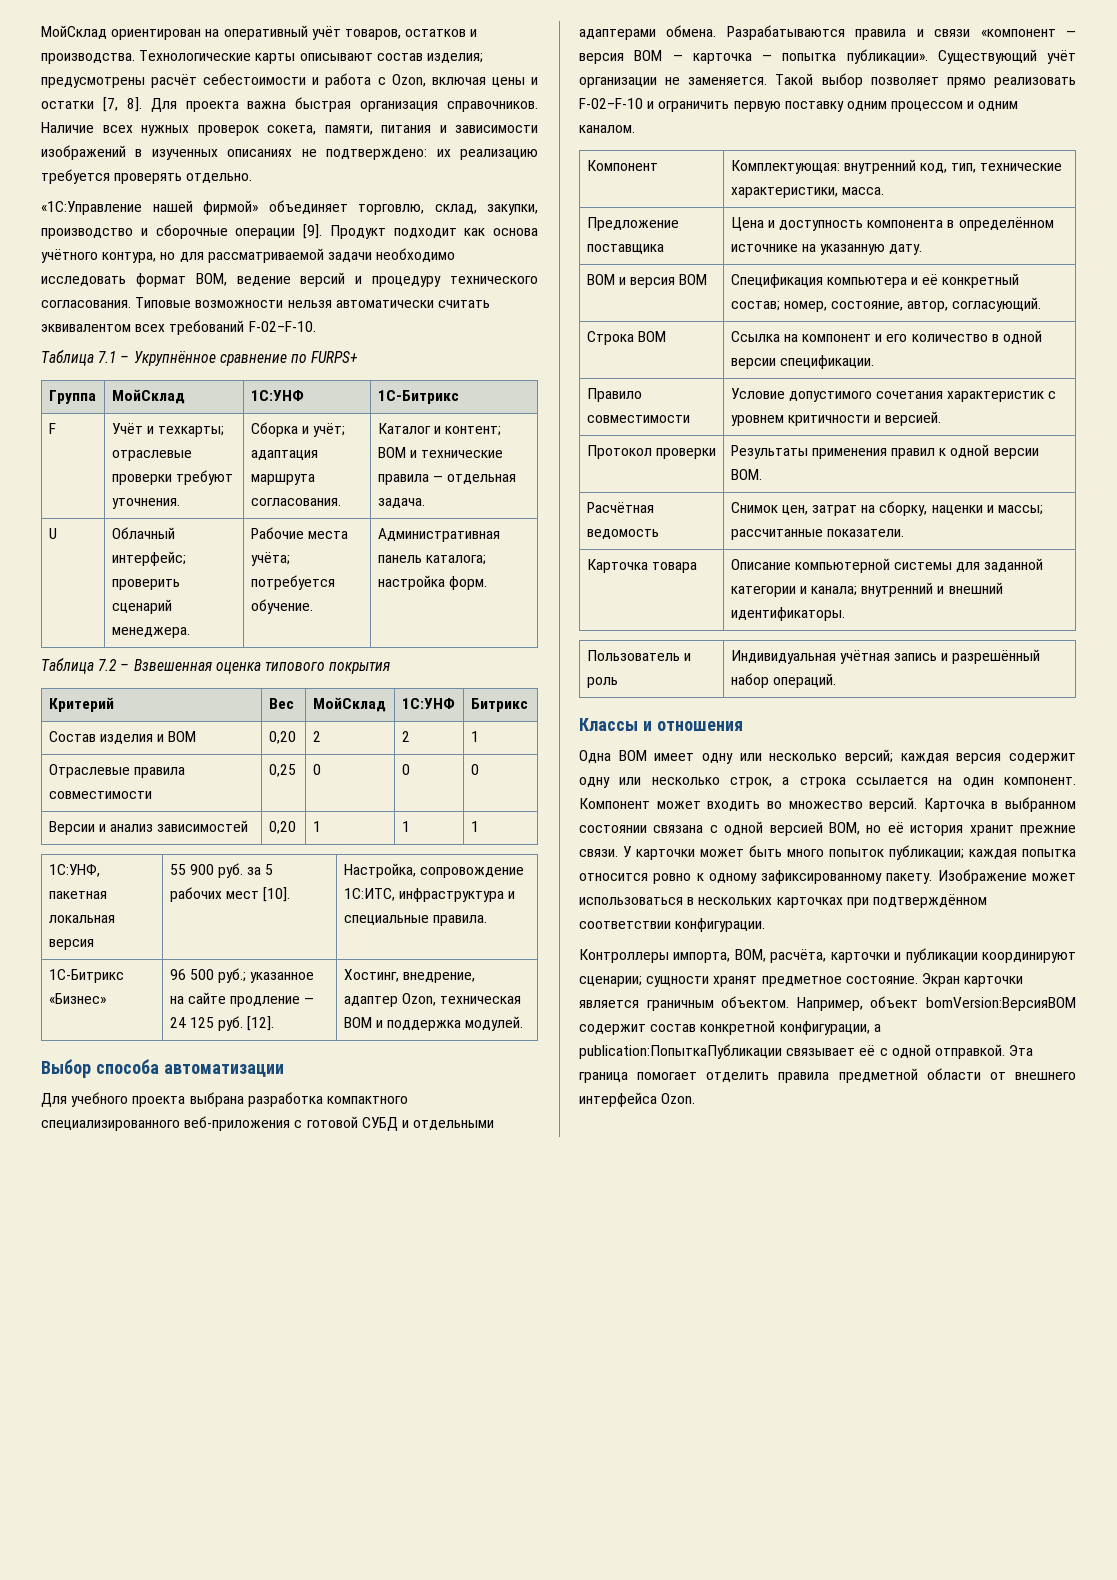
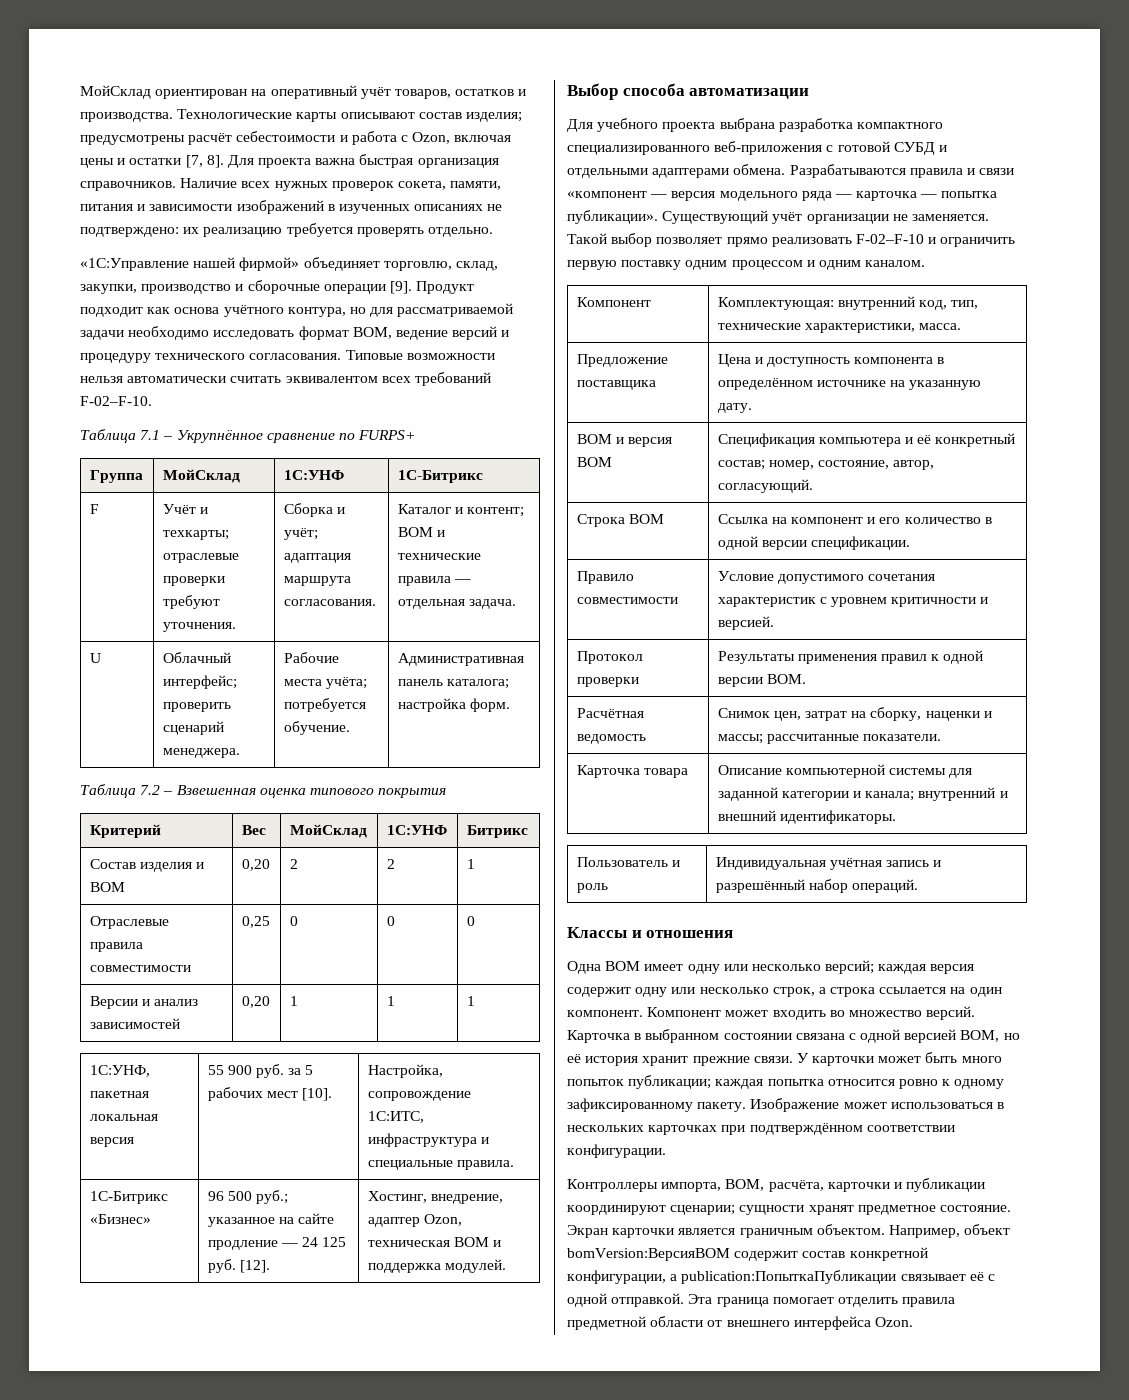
[634,50,663,61] BOM -> [719,191,832,201] модельного ряда

